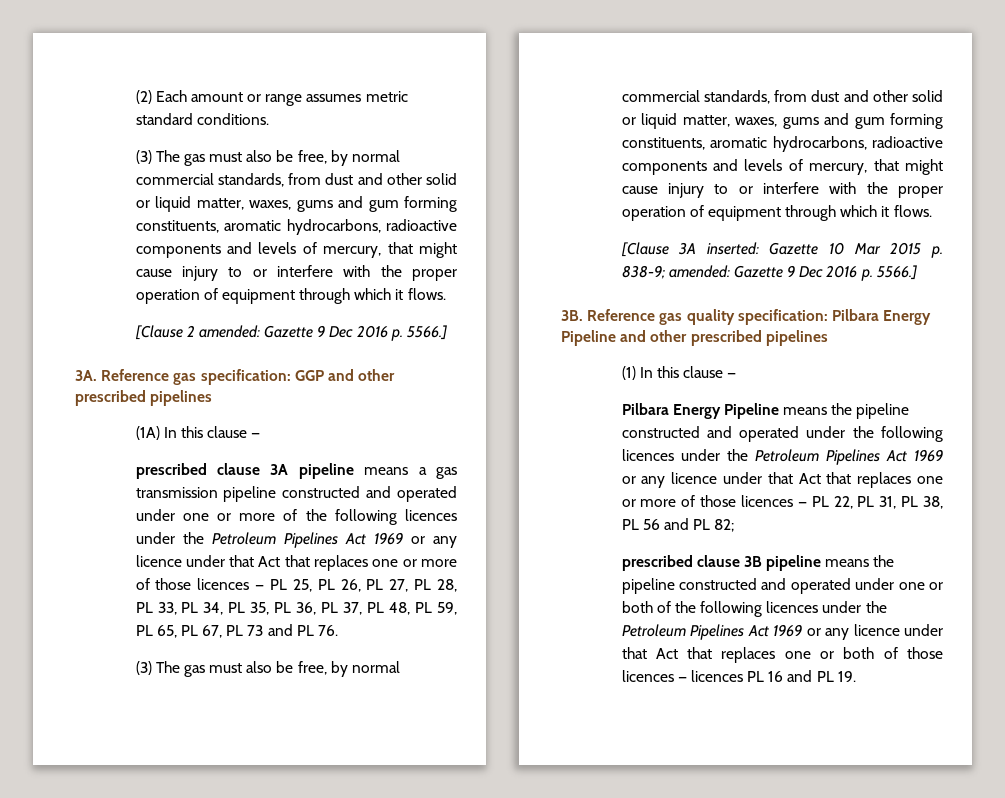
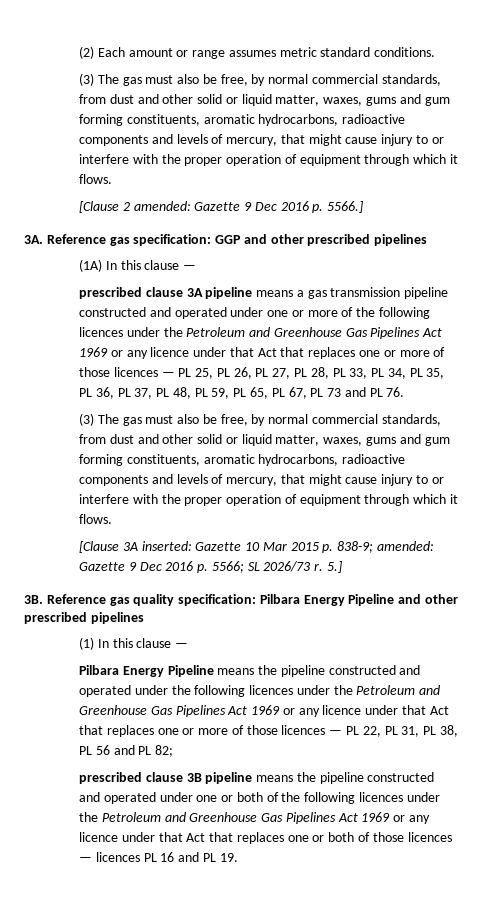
(276, 538) none -> [249,327,368,337] and Greenhouse Gas
[876,265,917,280] 5566.] -> [211,561,342,573] 5566; SL 2026/73 r. 5.]
(819, 455) none -> [419,685,441,695] [78,705,173,715] and Greenhouse Gas
(686, 630) none -> [164,812,284,822] and Greenhouse Gas

